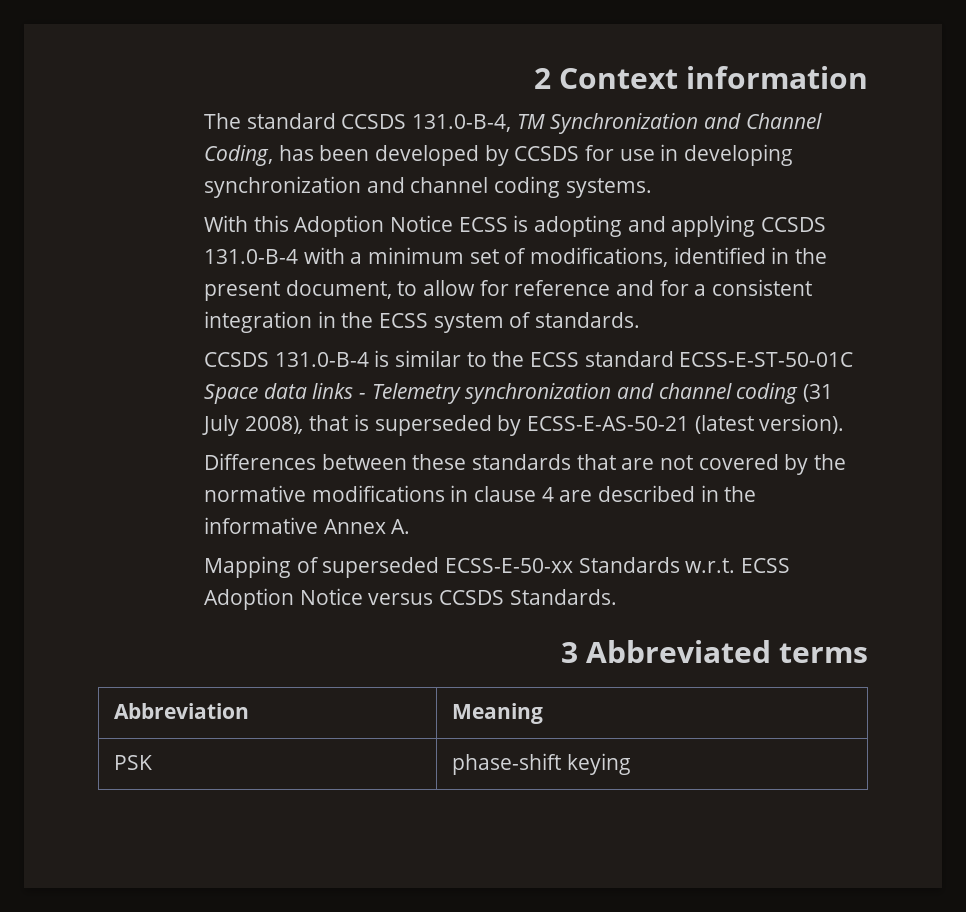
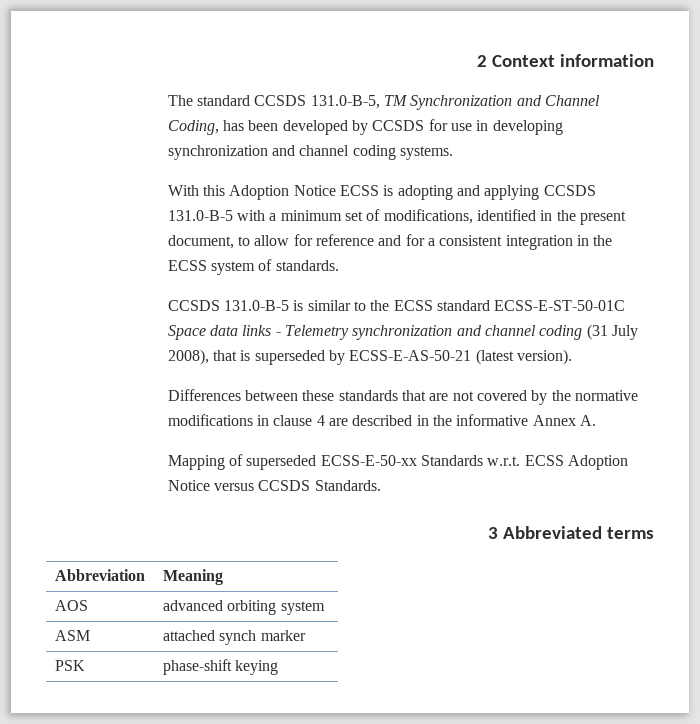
[411,114,511,132] 131.0-B-4, -> [310,95,380,109] 131.0-B-5,
[203,249,298,264] 131.0-B-4 -> [167,210,233,221] 131.0-B-5
[274,352,369,367] 131.0-B-4 -> [223,300,289,311] 131.0-B-5
(544, 713) none -> [54,600,88,611] [162,600,325,615] [54,630,90,641] [162,630,306,645] // AOS | advanced orbiting system // ASM | attached synch marker

